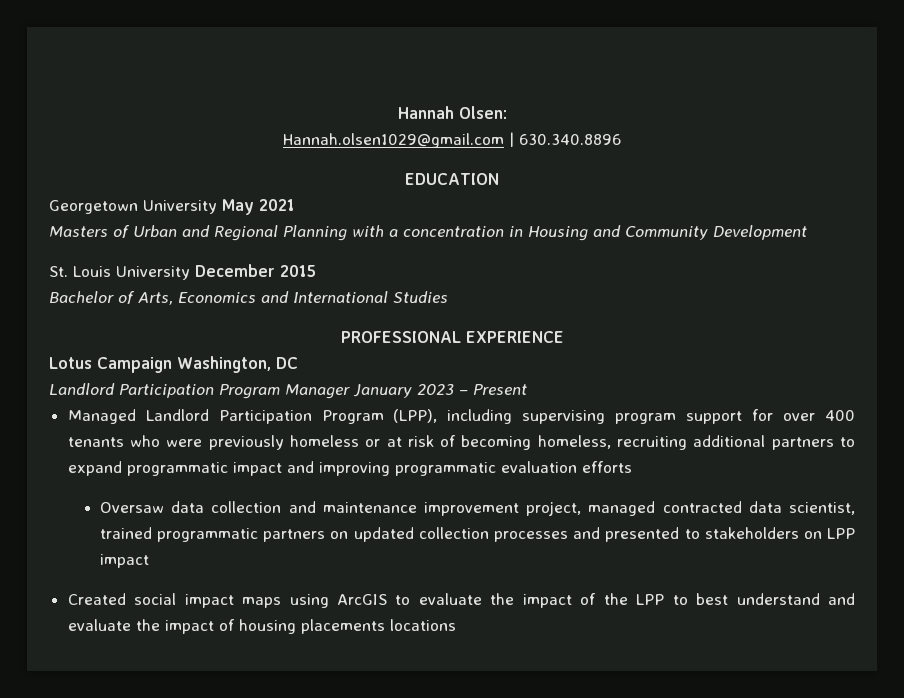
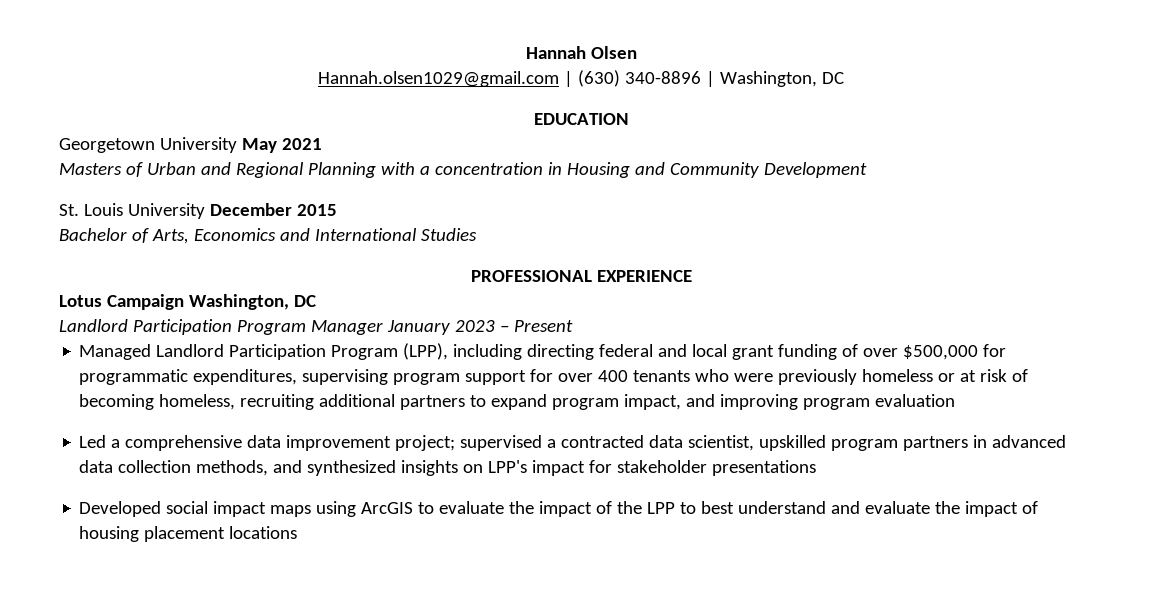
[458,106,507,119] Olsen: -> [590,46,637,59] Olsen
[519,134,621,145] 630.340.8896 -> [578,70,844,87] (630) 340-8896 | Washington, DC
(513, 416) none -> [527,344,1007,360] [79,369,298,385] directing federal and local grant funding of over $500,000 for programmatic expenditures,
[126,462,282,476] programmatic impact -> [552,394,682,410] program impact,
[394,462,496,476] programmatic -> [803,398,871,410] program
[581,461,632,473] [99,501,855,516] [99,527,856,542] [99,554,149,568] [67,593,126,605] efforts // Oversaw data collection and maintenance improvement project, managed contracted data scientist, trained programmatic partners on updated collection processes and presented to stakeholders on LPP impact // Created -> [79,435,1067,451] [79,460,817,476] [79,501,162,517] // Led a comprehensive data improvement project; supervised a contracted data scientist, upskilled program partners in advanced data collection methods, and synthesized insights on LPP's impact for stakeholder presentations // Developed
[300,619,385,634] placements -> [144,526,226,542] placement

